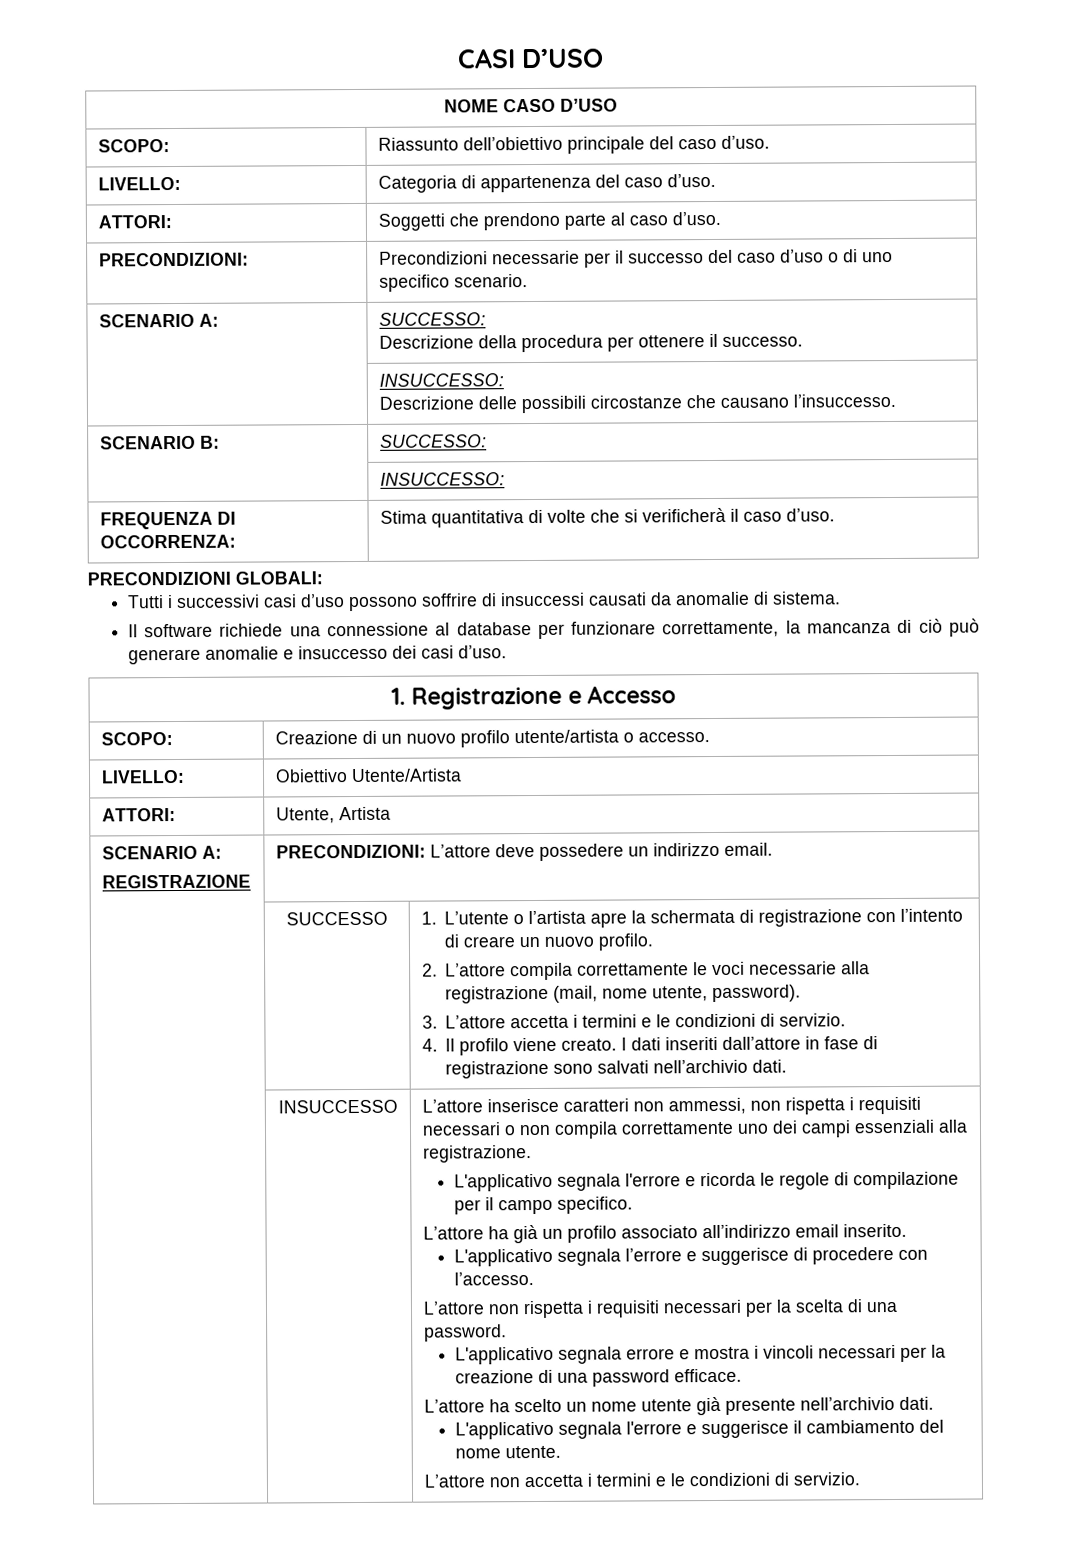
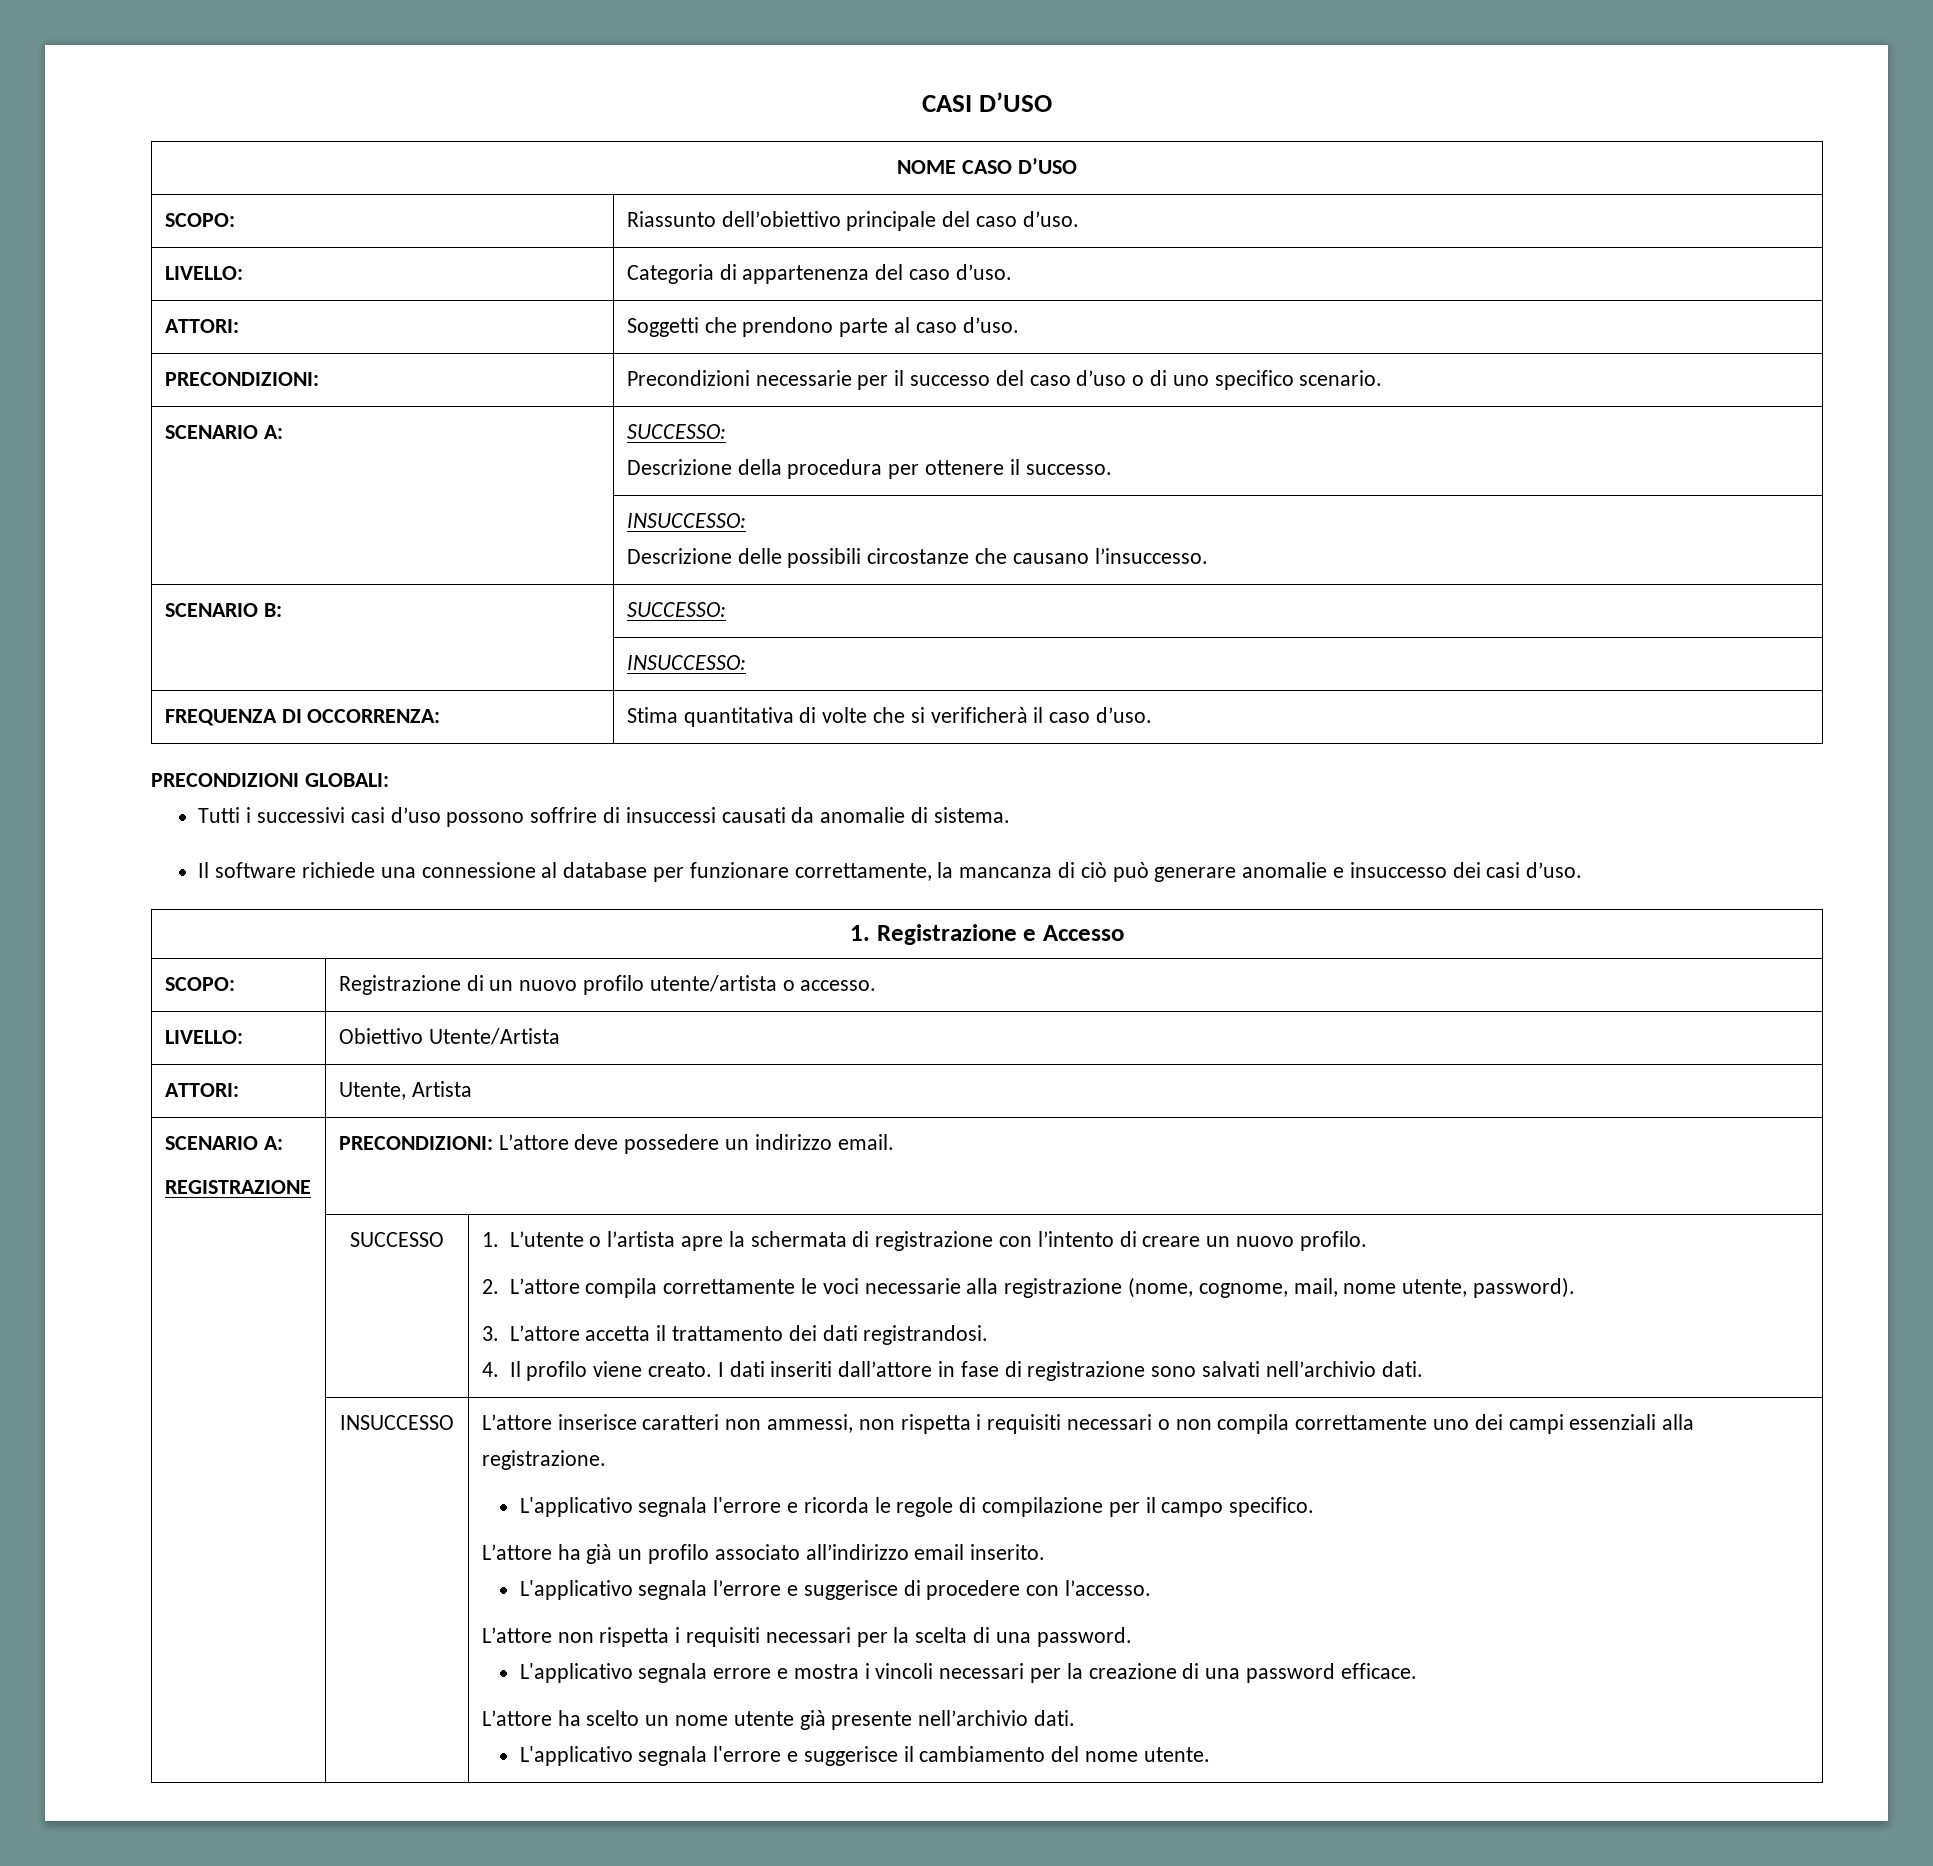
[274,730,358,745] Creazione -> [338,975,461,995] Registrazione
[553,985,599,1003] (mail, -> [1127,1277,1338,1298] (nome, cognome, mail,
[573,1013,847,1028] i termini e le condizioni di servizio. -> [656,1325,989,1345] il trattamento dei dati registrandosi.
[423,1472,860,1488] // L’attore non accetta i termini e le condizioni di servizio. -> (1210, 1754) none

